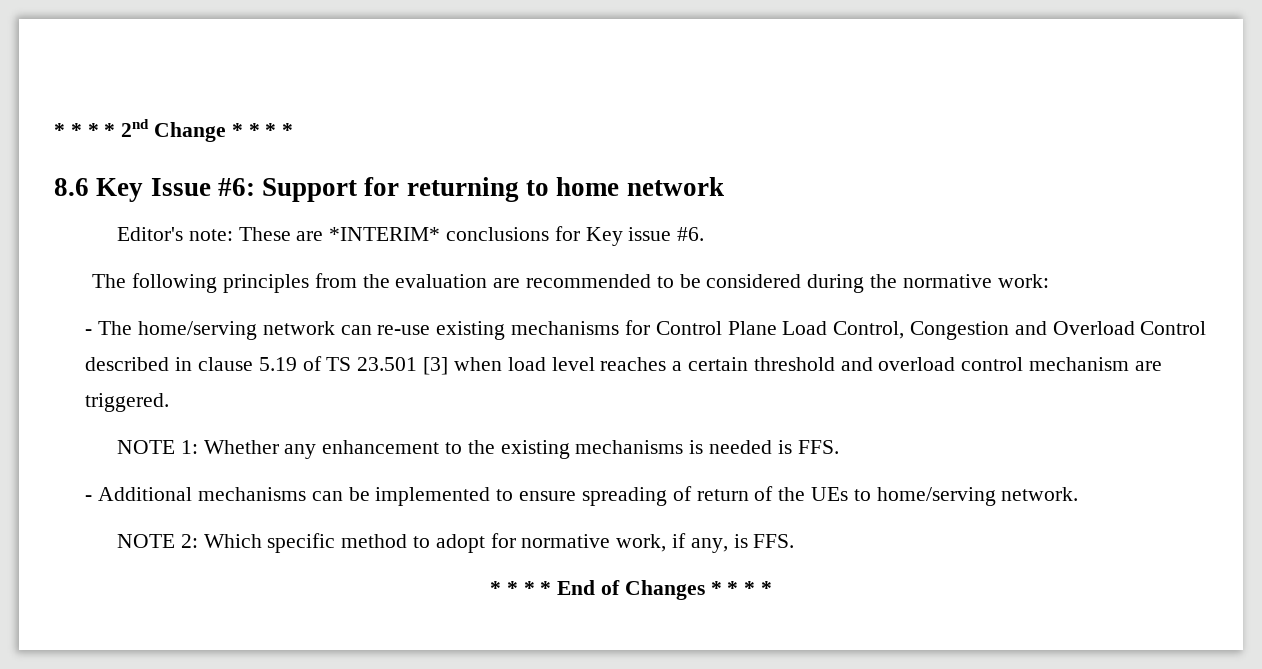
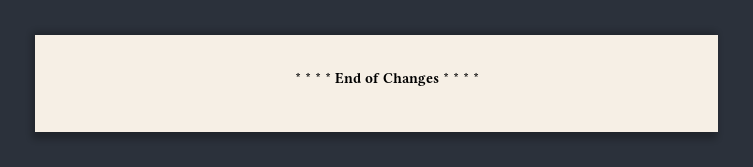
[54,119,294,142] [54,177,724,202] [116,226,705,246] [92,273,1049,293] [85,320,1207,340] [85,356,1162,375] [85,393,170,412] [116,440,839,459] [85,486,1079,506] [116,533,795,553] [489,581,552,595] * * * * 2nd Change * * * * // 8.6 Key Issue #6: Support for returning to home network // Editor's note: These are *INTERIM* conclusions for Key issue #6. // The following principles from the evaluation are recommended to be considered during the normative work: // - The home/serving network can re-use existing mechanisms for Control Plane Load Control, Congestion and Overload Control described in clause 5.19 of TS 23.501 [3] when load level reaches a certain threshold and overload control mechanism are triggered. // NOTE 1: Whether any enhancement to the existing mechanisms is needed is FFS. // - Additional mechanisms can be implemented to ensure spreading of return of the UEs to home/serving network. // NOTE 2: Which specific method to adopt for normative work, if any, is FFS. // * * * * -> [295,72,331,83] * * * *

